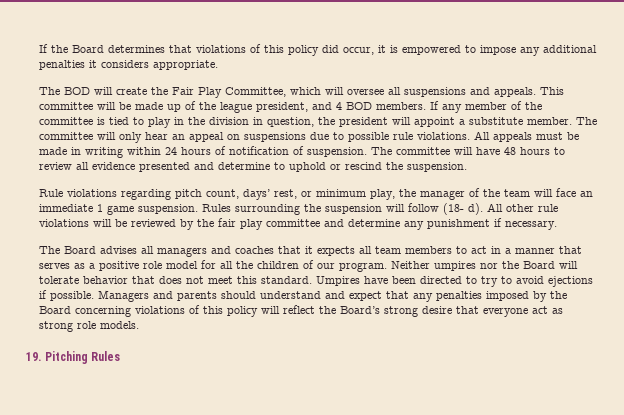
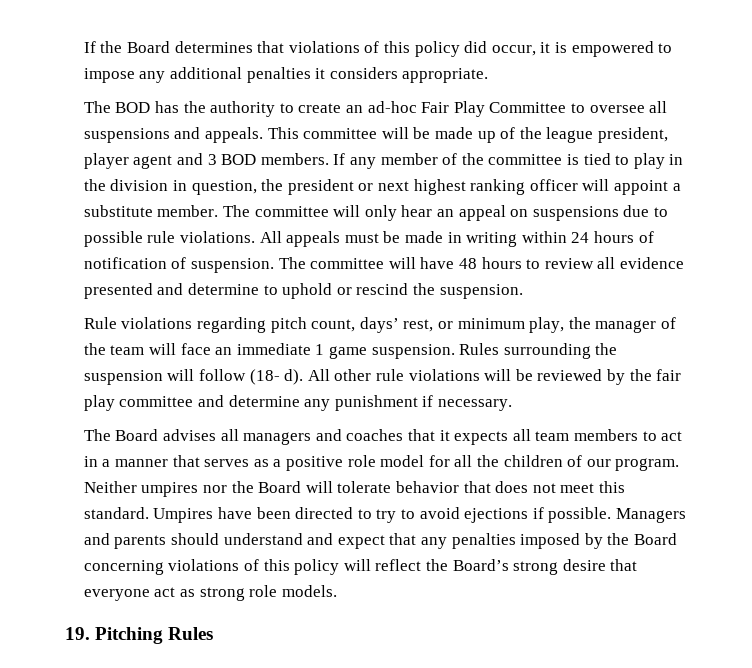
[94,87,345,98] will create the Fair Play Committee, which will -> [155,101,585,117] has the authority to create an ad-hoc Fair Play Committee to
[312,102,343,110] and 4 -> [83,153,217,169] player agent and 3
(389, 122) none -> [358,179,578,195] or next highest ranking officer

